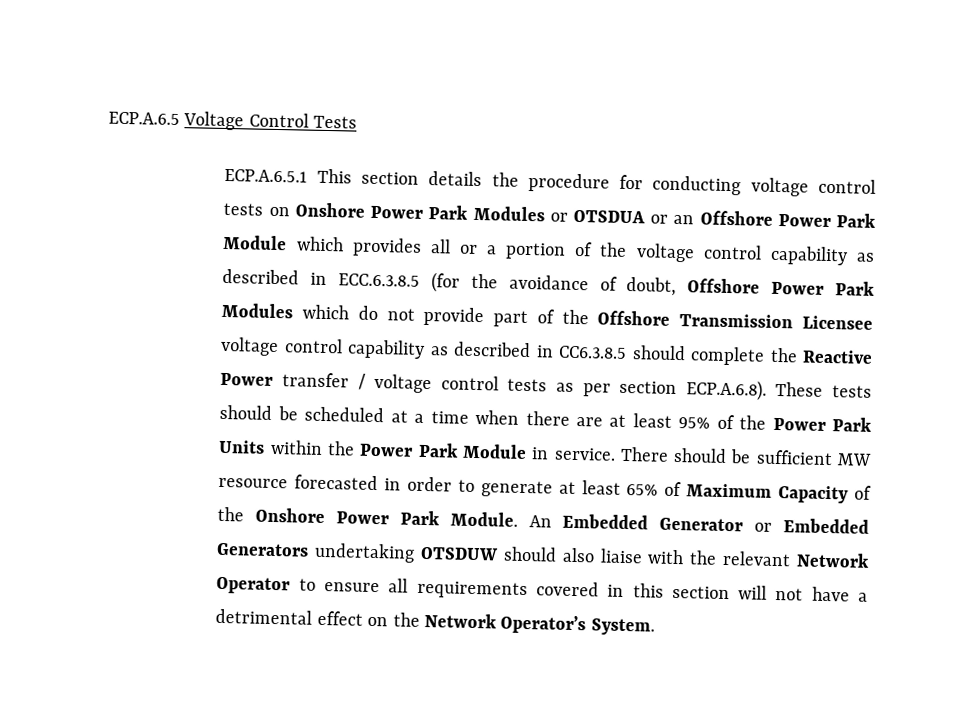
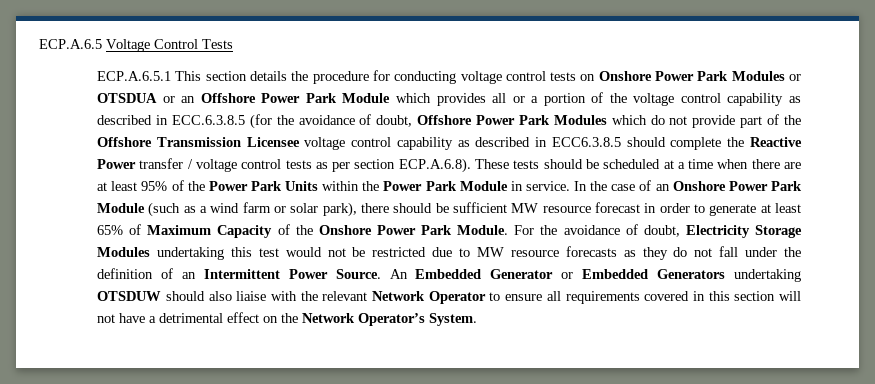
[558,345,628,359] CC6.3.8.5 -> [551,137,621,147] ECC6.3.8.5
[619,446,669,462] There -> [574,180,802,191] [97,202,390,217] In the case of an Onshore Power Park Module (such as a wind farm or solar park), there
[294,474,379,491] forecasted -> [595,202,641,213] forecast
(518, 519) none -> [514,224,802,238] [97,246,801,260] [97,268,381,279] For the avoidance of doubt, Electricity Storage Modules undertaking this test would not be restricted due to MW resource forecasts as they do not fall under the definition of an Intermittent Power Source.

